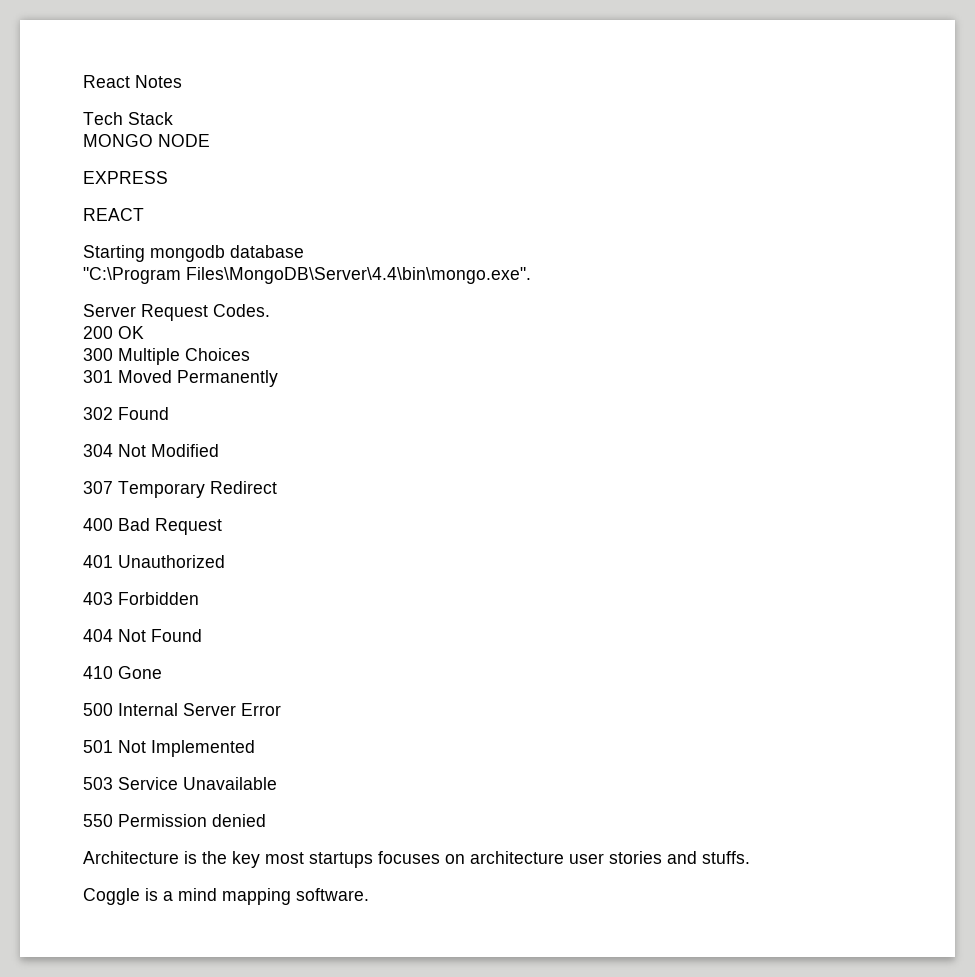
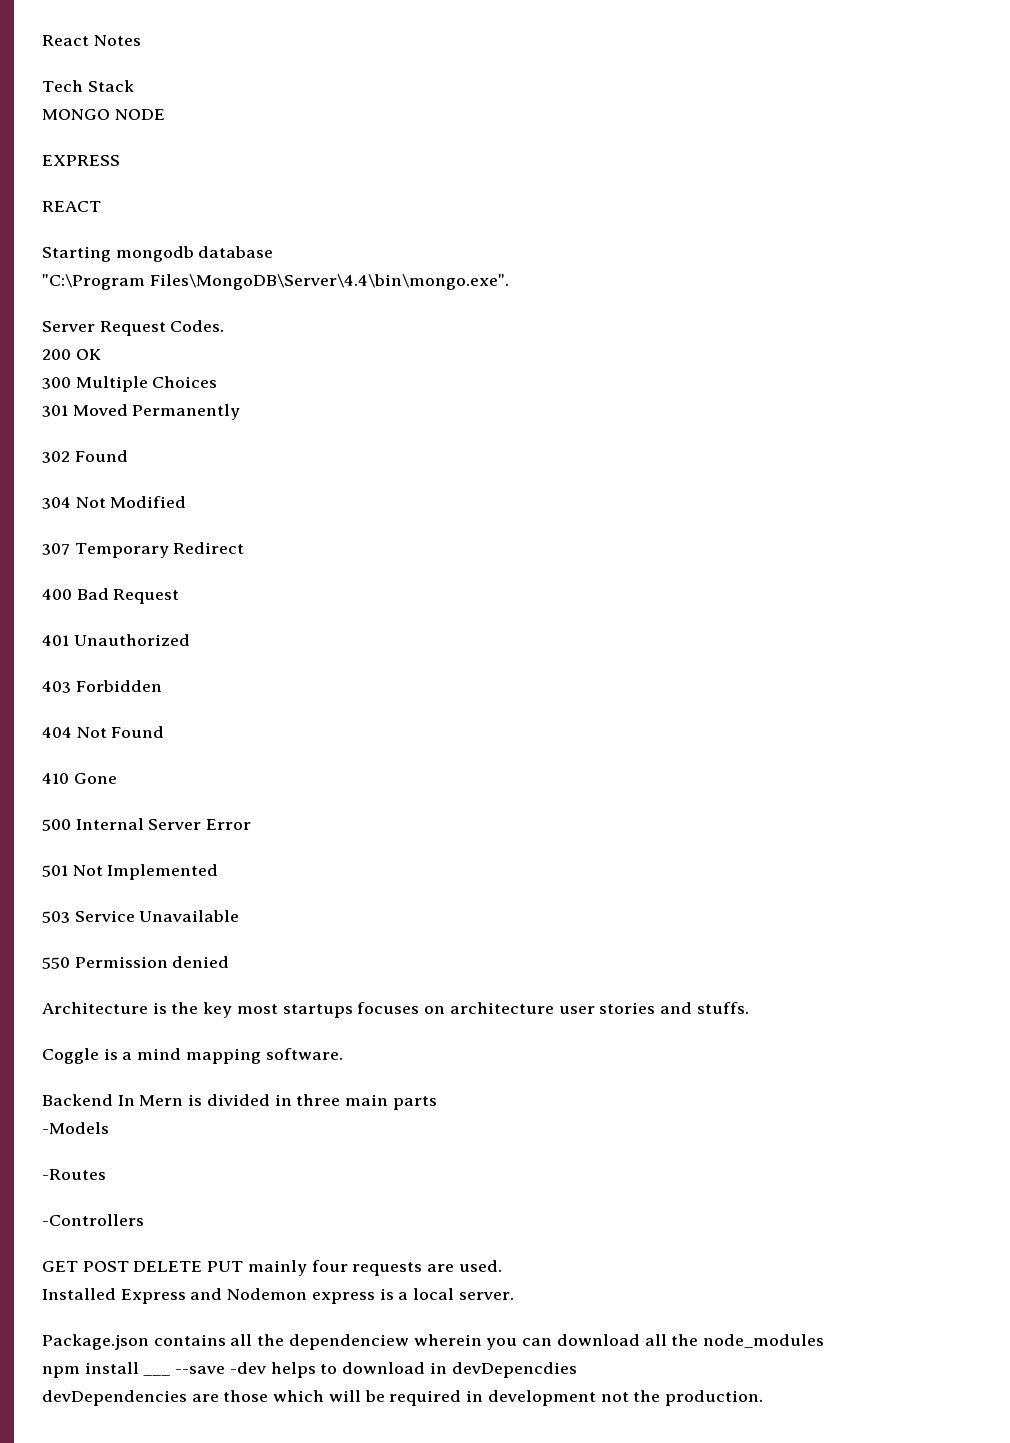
(369, 894) none -> [42,1094,437,1110] [42,1122,109,1134] [42,1169,106,1180] [42,1214,144,1226] [42,1260,502,1276] [42,1288,514,1304] [42,1334,824,1350] [42,1362,139,1378] [143,1374,171,1376] [175,1362,577,1378] [42,1390,763,1406] // Backend In Mern is divided in three main parts // -Models // -Routes // -Controllers // GET POST DELETE PUT mainly four requests are used. // Installed Express and Nodemon express is a local server. // Package.json contains all the dependenciew wherein you can download all the node_modules // npm install ___ --save -dev helps to download in devDepencdies // devDependencies are those which will be required in development not the production.

